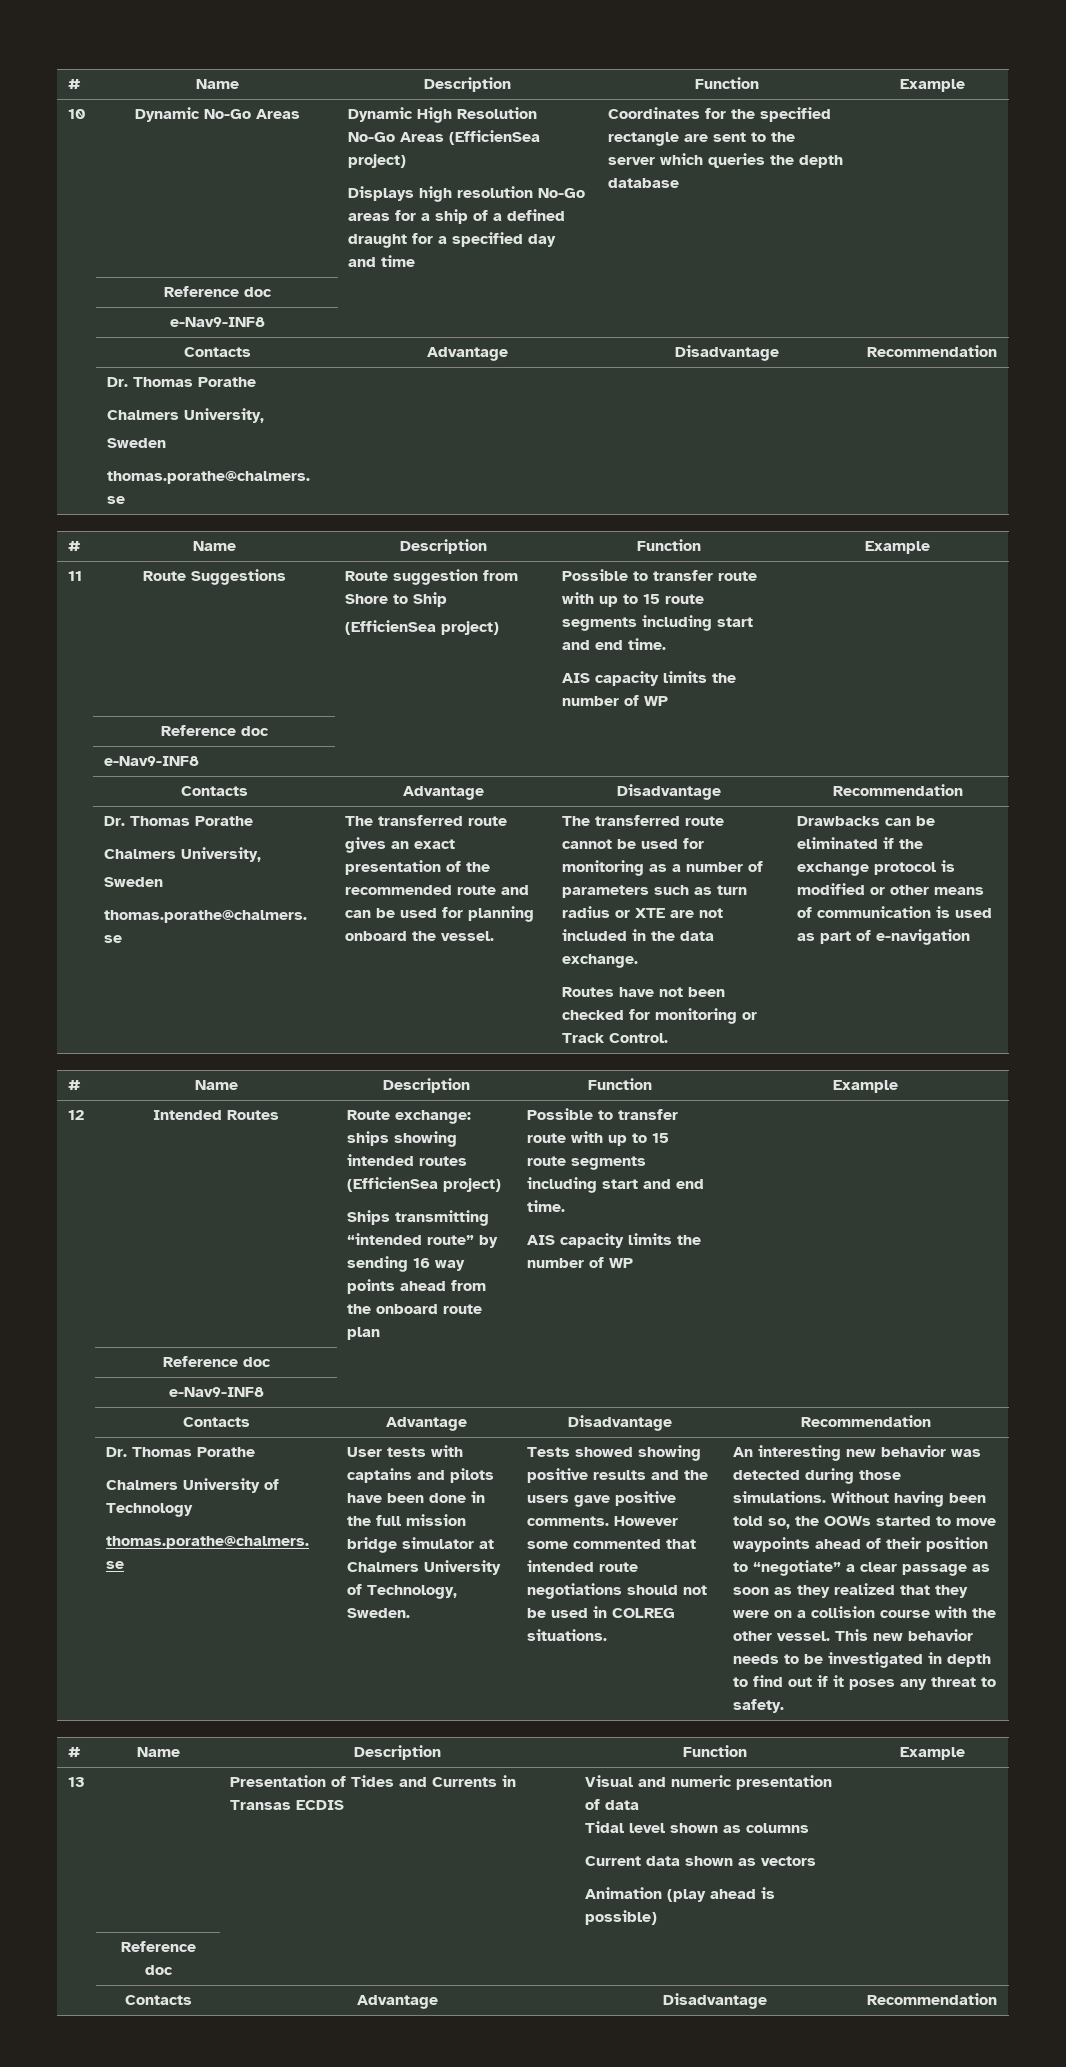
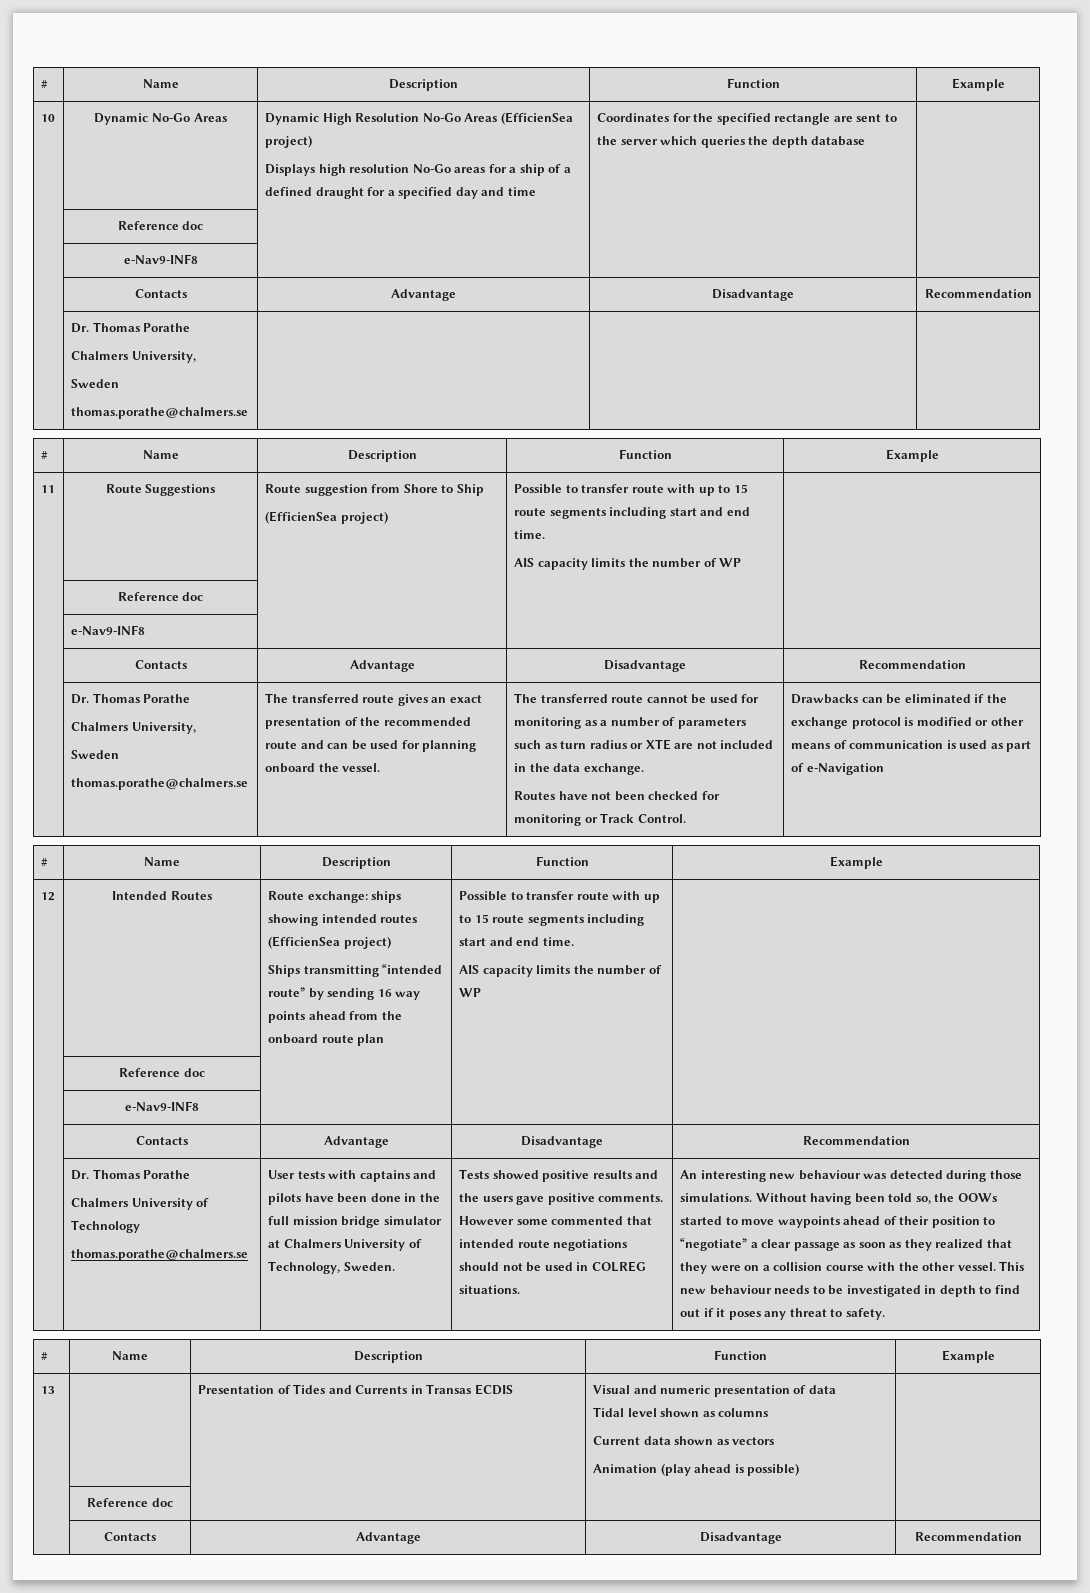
[875,929,970,945] e-navigation -> [806,763,884,775] e-Navigation
[637,1445,701,1461] showing -> (539, 1174) none
[880,1445,946,1457] behavior -> [798,1170,861,1180] behaviour
[907,1629,973,1641] behavior -> [709,1285,772,1295] behaviour

